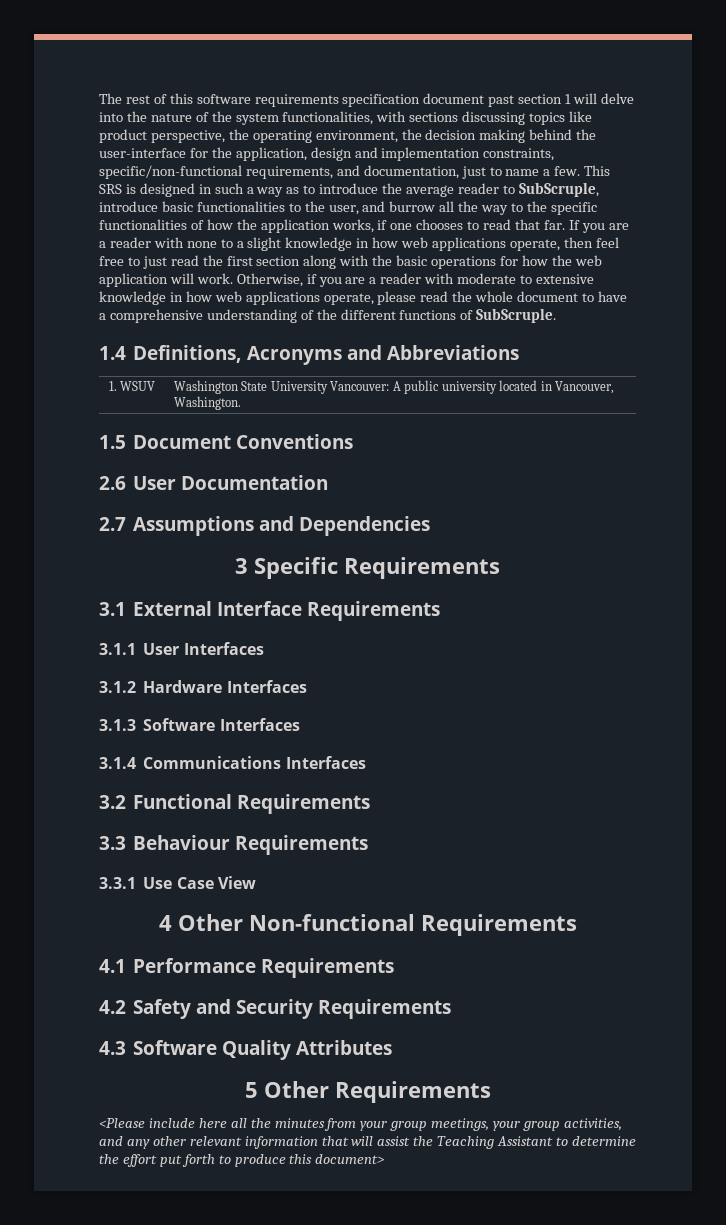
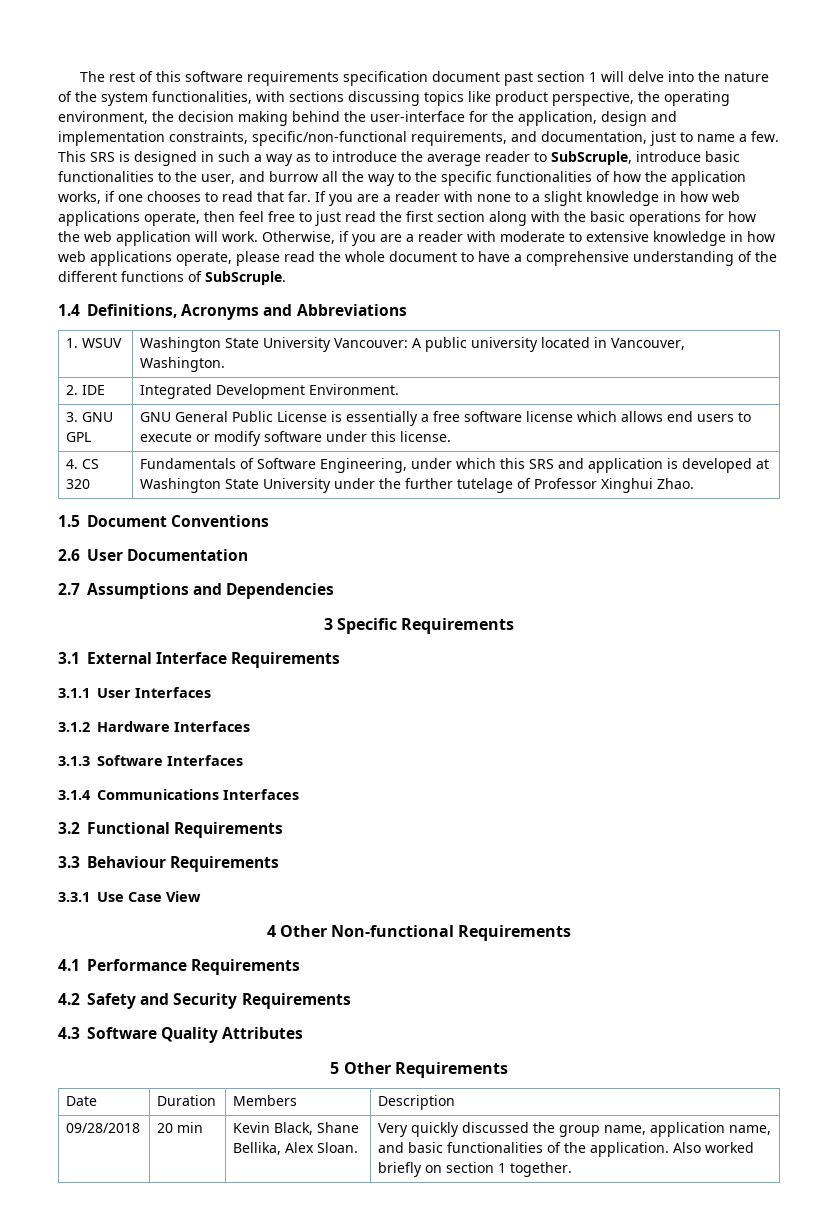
(241, 403) none -> [66,385,106,395] [140,384,400,399] [66,412,114,422] [66,432,92,442] [140,411,752,426] [140,431,452,446] [66,459,100,469] [66,479,91,489] [140,458,770,473] [140,478,695,493] // 2. IDE | Integrated Development Environment. // 3. GNU GPL | GNU General Public License is essentially a free software license which allows end users to execute or modify software under this license. // 4. CS 320 | Fundamentals of Software Engineering, under which this SRS and application is developed at Washington State University under the further tutelage of Professor Xinghui Zhao.
[99,1118,622,1131] [99,1136,636,1149] [99,1154,385,1167] // <Please include here all the minutes from your group meetings, your group activities, and any other relevant information that will assist the Teaching Assistant to determine the effort put forth to produce this document> -> [66,1096,98,1106] [157,1095,217,1106] [233,1095,298,1106] [378,1095,456,1110] [66,1123,141,1133] [157,1122,204,1133] [233,1122,360,1135] [233,1142,359,1155] [378,1122,772,1137] [378,1142,755,1157] [378,1162,573,1177] // Date | Duration | Members | Description // 09/28/2018 | 20 min | Kevin Black, Shane Bellika, Alex Sloan. | Very quickly discussed the group name, application name, and basic functionalities of the application. Also worked briefly on section 1 together.

